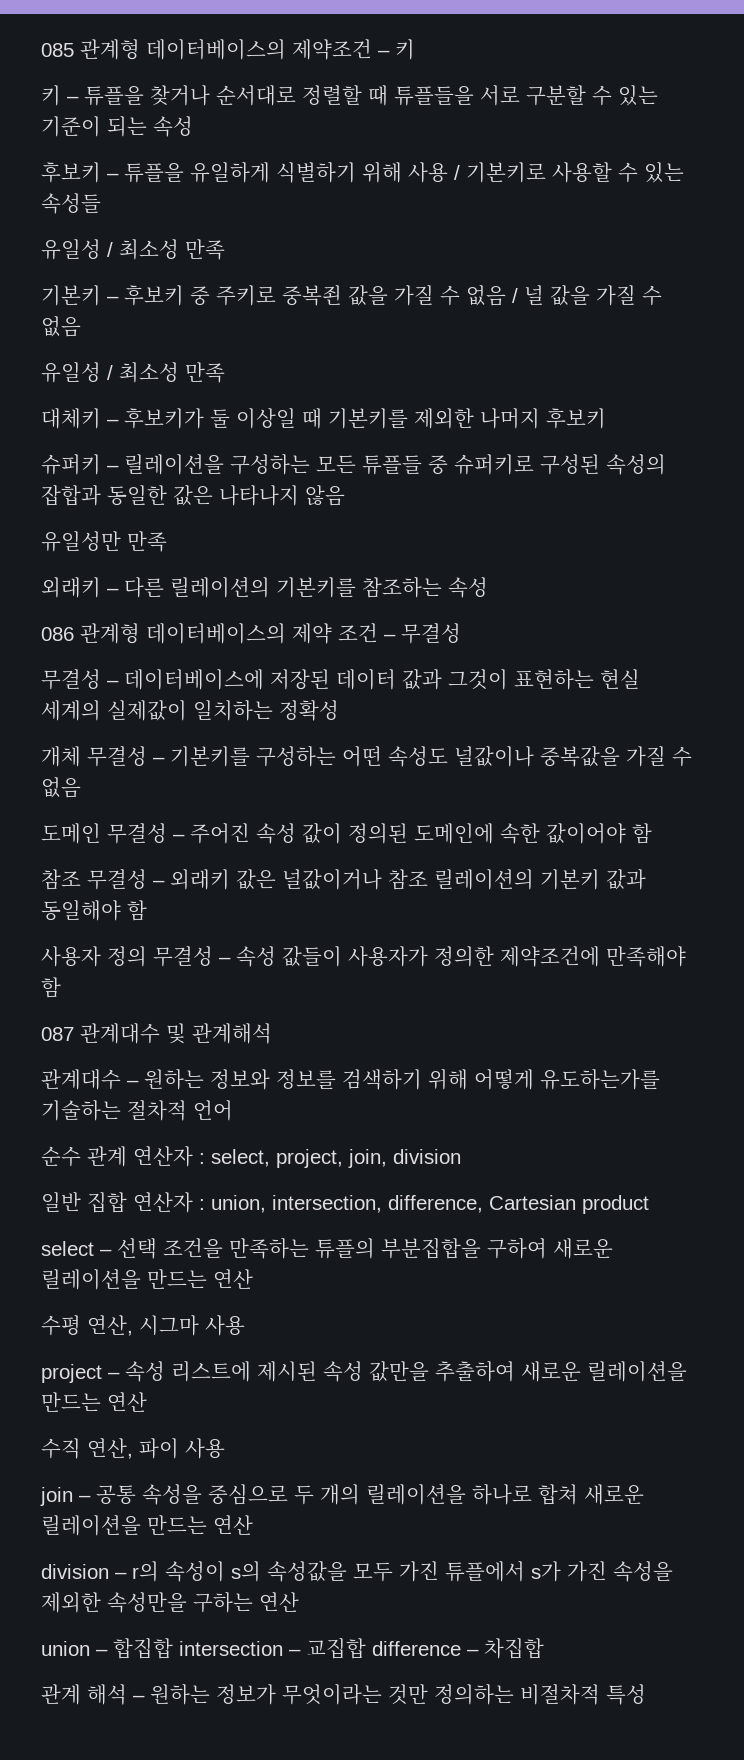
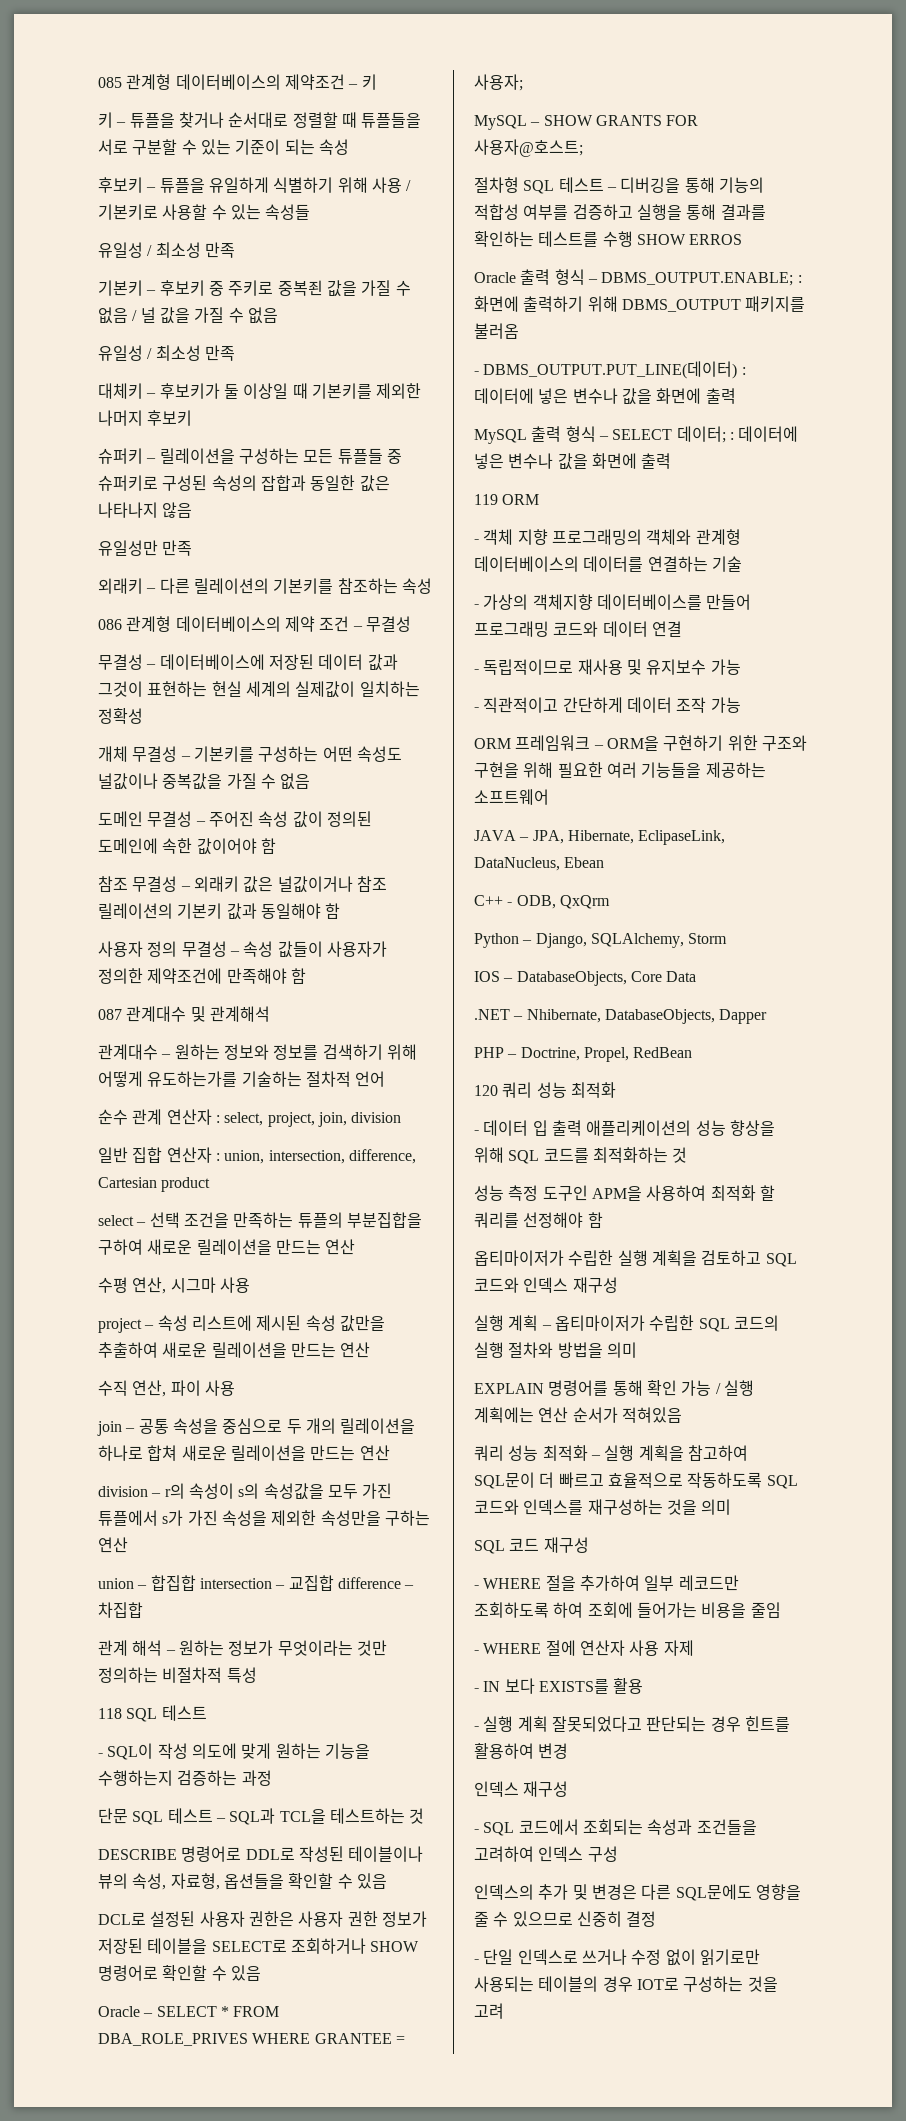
(646, 1694) none -> [98,1705,207,1722] [98,1743,370,1760] [98,1770,272,1786] [98,1808,425,1825] [98,1846,424,1862] [98,1873,387,1890] [98,1911,427,1927] [98,1938,420,1954] [98,1965,261,1981] [98,2006,280,2017] [98,2033,405,2046] [474,74,523,91] [474,115,699,130] [474,139,583,157] [474,177,764,194] [474,204,766,220] [474,231,743,247] [474,269,802,286] [474,296,806,312] [474,323,519,339] [474,361,746,379] [474,388,736,405] [474,426,799,444] [474,453,672,470] [474,494,540,505] [474,529,741,545] [474,556,742,572] [474,594,752,610] [474,621,682,637] [474,659,741,675] [474,697,741,713] [474,735,807,751] [474,762,766,778] [474,789,549,805] [474,830,726,845] [474,857,605,871] [474,895,610,909] [474,933,728,948] [474,971,697,986] [474,1009,768,1024] [474,1047,693,1062] [474,1082,616,1098] [474,1120,775,1136] [474,1147,688,1164] [474,1185,775,1201] [474,1212,603,1228] [474,1250,797,1267] [474,1277,618,1293] [474,1315,779,1332] [474,1342,637,1358] [474,1380,754,1396] [474,1407,682,1423] [474,1445,748,1461] [474,1472,798,1489] [474,1499,732,1515] [474,1537,589,1554] [474,1575,739,1591] [474,1602,781,1618] [474,1640,694,1656] [474,1678,644,1694] [474,1716,790,1732] [474,1743,569,1759] [474,1781,569,1797] [474,1819,757,1836] [474,1846,618,1862] [474,1884,801,1901] [474,1911,657,1927] [474,1949,760,1966] [474,1976,778,1992] [474,2003,504,2019] // 118 SQL 테스트 // - SQL이 작성 의도에 맞게 원하는 기능을 수행하는지 검증하는 과정 // 단문 SQL 테스트 – SQL과 TCL을 테스트하는 것 // DESCRIBE 명령어로 DDL로 작성된 테이블이나 뷰의 속성, 자료형, 옵션들을 확인할 수 있음 // DCL로 설정된 사용자 권한은 사용자 권한 정보가 저장된 테이블을 SELECT로 조회하거나 SHOW 명령어로 확인할 수 있음 // Oracle – SELECT * FROM DBA_ROLE_PRIVES WHERE GRANTEE = 사용자; // MySQL – SHOW GRANTS FOR 사용자@호스트; // 절차형 SQL 테스트 – 디버깅을 통해 기능의 적합성 여부를 검증하고 실행을 통해 결과를 확인하는 테스트를 수행 SHOW ERROS // Oracle 출력 형식 – DBMS_OUTPUT.ENABLE; : 화면에 출력하기 위해 DBMS_OUTPUT 패키지를 불러옴 // - DBMS_OUTPUT.PUT_LINE(데이터) : 데이터에 넣은 변수나 값을 화면에 출력 // MySQL 출력 형식 – SELECT 데이터; : 데이터에 넣은 변수나 값을 화면에 출력 // 119 ORM // - 객체 지향 프로그래밍의 객체와 관계형 데이터베이스의 데이터를 연결하는 기술 // - 가상의 객체지향 데이터베이스를 만들어 프로그래밍 코드와 데이터 연결 // - 독립적이므로 재사용 및 유지보수 가능 // - 직관적이고 간단하게 데이터 조작 가능 // ORM 프레임워크 – ORM을 구현하기 위한 구조와 구현을 위해 필요한 여러 기능들을 제공하는 소프트웨어 // JAVA – JPA, Hibernate, EclipaseLink, DataNucleus, Ebean // C++ - ODB, QxQrm // Python – Django, SQLAlchemy, Storm // IOS – DatabaseObjects, Core Data // .NET – Nhibernate, DatabaseObjects, Dapper // PHP – Doctrine, Propel, RedBean // 120 쿼리 성능 최적화 // - 데이터 입 출력 애플리케이션의 성능 향상을 위해 SQL 코드를 최적화하는 것 // 성능 측정 도구인 APM을 사용하여 최적화 할 쿼리를 선정해야 함 // 옵티마이저가 수립한 실행 계획을 검토하고 SQL 코드와 인덱스 재구성 // 실행 계획 – 옵티마이저가 수립한 SQL 코드의 실행 절차와 방법을 의미 // EXPLAIN 명령어를 통해 확인 가능 / 실행 계획에는 연산 순서가 적혀있음 // 쿼리 성능 최적화 – 실행 계획을 참고하여 SQL문이 더 빠르고 효율적으로 작동하도록 SQL 코드와 인덱스를 재구성하는 것을 의미 // SQL 코드 재구성 // - WHERE 절을 추가하여 일부 레코드만 조회하도록 하여 조회에 들어가는 비용을 줄임 // - WHERE 절에 연산자 사용 자제 // - IN 보다 EXISTS를 활용 // - 실행 계획 잘못되었다고 판단되는 경우 힌트를 활용하여 변경 // 인덱스 재구성 // - SQL 코드에서 조회되는 속성과 조건들을 고려하여 인덱스 구성 // 인덱스의 추가 및 변경은 다른 SQL문에도 영향을 줄 수 있으므로 신중히 결정 // - 단일 인덱스로 쓰거나 수정 없이 읽기로만 사용되는 테이블의 경우 IOT로 구성하는 것을 고려

